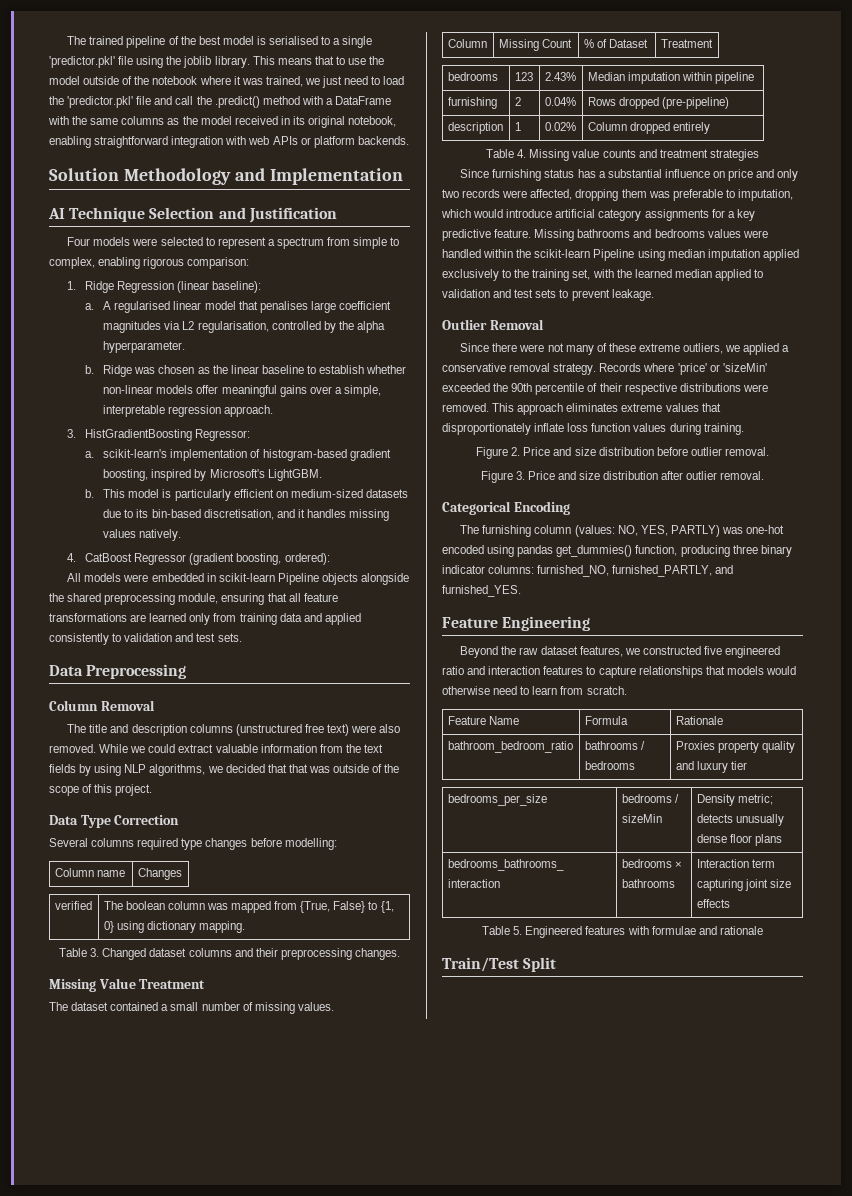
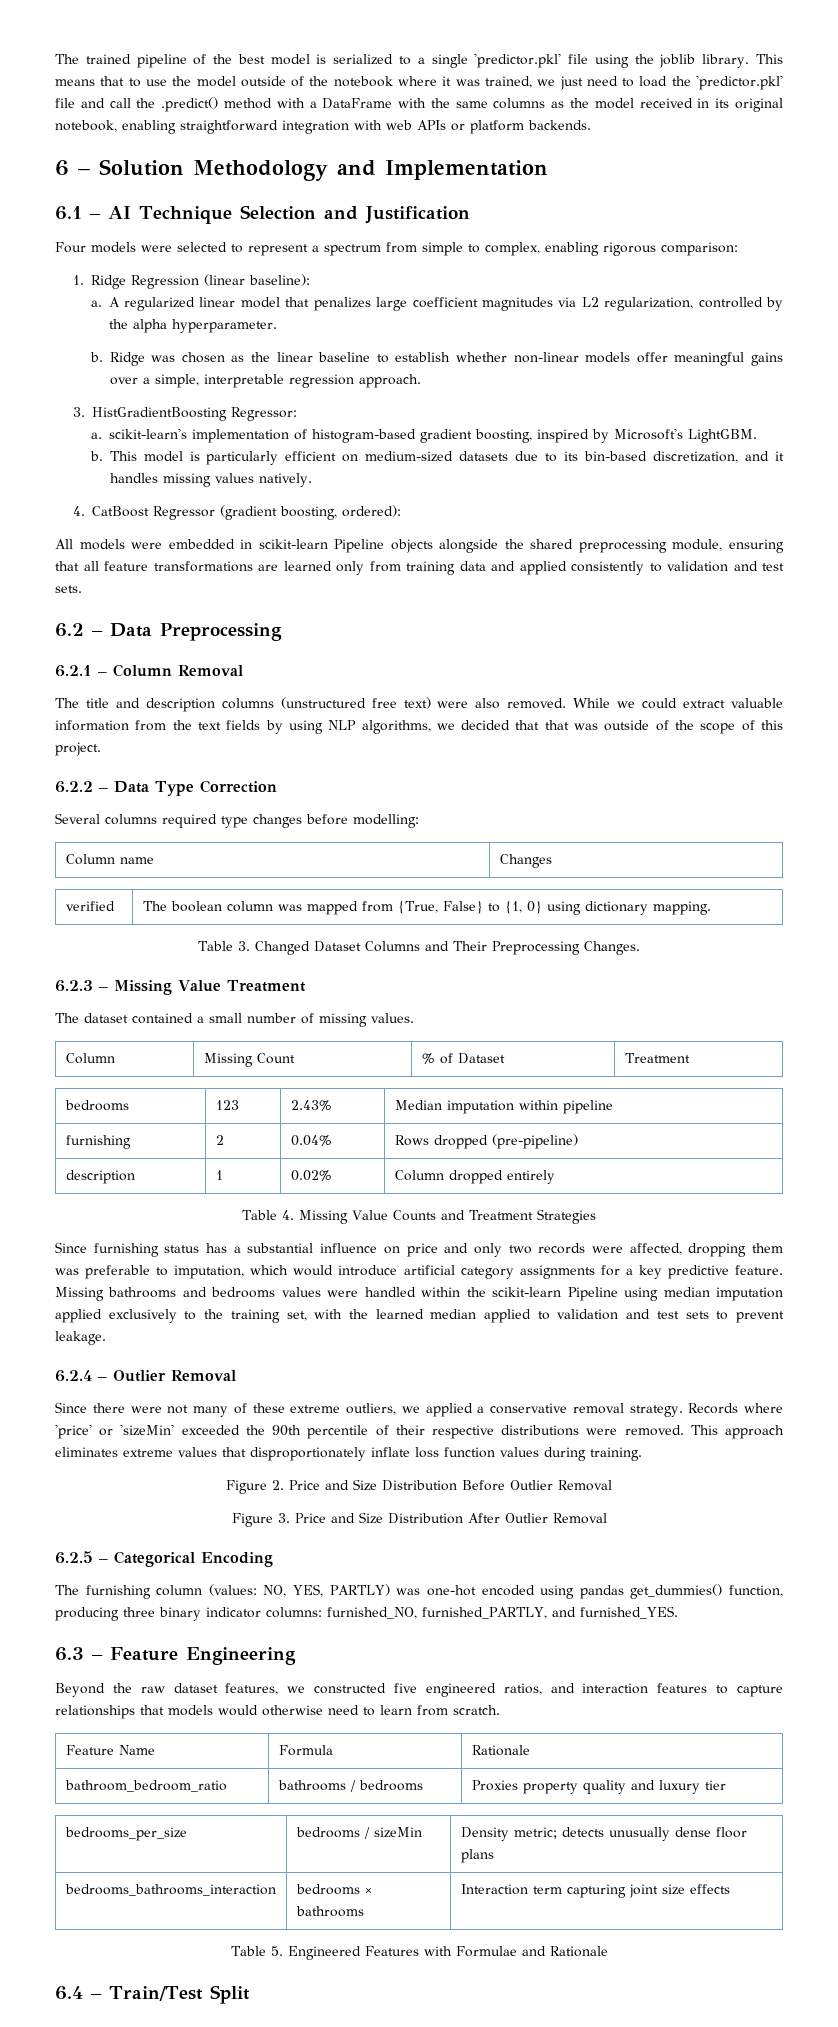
[269,36,319,45] serialised -> [333,54,394,65] serialized
(409, 140) none -> [55,160,90,176] 6 –
(403, 176) none -> [55,206,101,220] 6.1 –
[114,301,171,313] regularised -> [124,297,196,311] regularized
[259,301,308,313] penalises -> [313,297,371,311] penalizes
[197,321,269,333] regularisation, -> [604,297,694,311] regularization,
[203,509,274,520] discretisation, -> [653,451,739,463] discretization,
(242, 637) none -> [55,623,103,637] 6.2 –
(187, 671) none -> [55,665,107,677] 6.2.1 –
(153, 790) none -> [55,781,108,793] 6.2.2 –
[149,948,400,960] dataset columns and their preprocessing changes. // -> [313,941,640,955] [55,980,108,992] Dataset Columns and Their Preprocessing Changes. // 6.2.3 –
[572,149,759,161] value counts and treatment strategies -> [351,1209,597,1224] Value Counts and Treatment Strategies
(654, 295) none -> [55,1370,107,1382] 6.2.4 –
[574,447,769,456] size distribution before outlier removal. -> [353,1479,612,1491] Size Distribution Before Outlier Removal
[579,471,765,480] size distribution after outlier removal. // -> [358,1512,607,1524] [55,1551,108,1564] Size Distribution After Outlier Removal // 6.2.5 –
(521, 591) none -> [55,1647,103,1661] 6.3 –
[442,666,464,675] ratio -> [503,1683,542,1695] ratios,
[585,926,763,935] features with formulae and rationale // -> [364,1946,608,1957] [55,1986,102,2000] Features with Formulae and Rationale // 6.4 –

